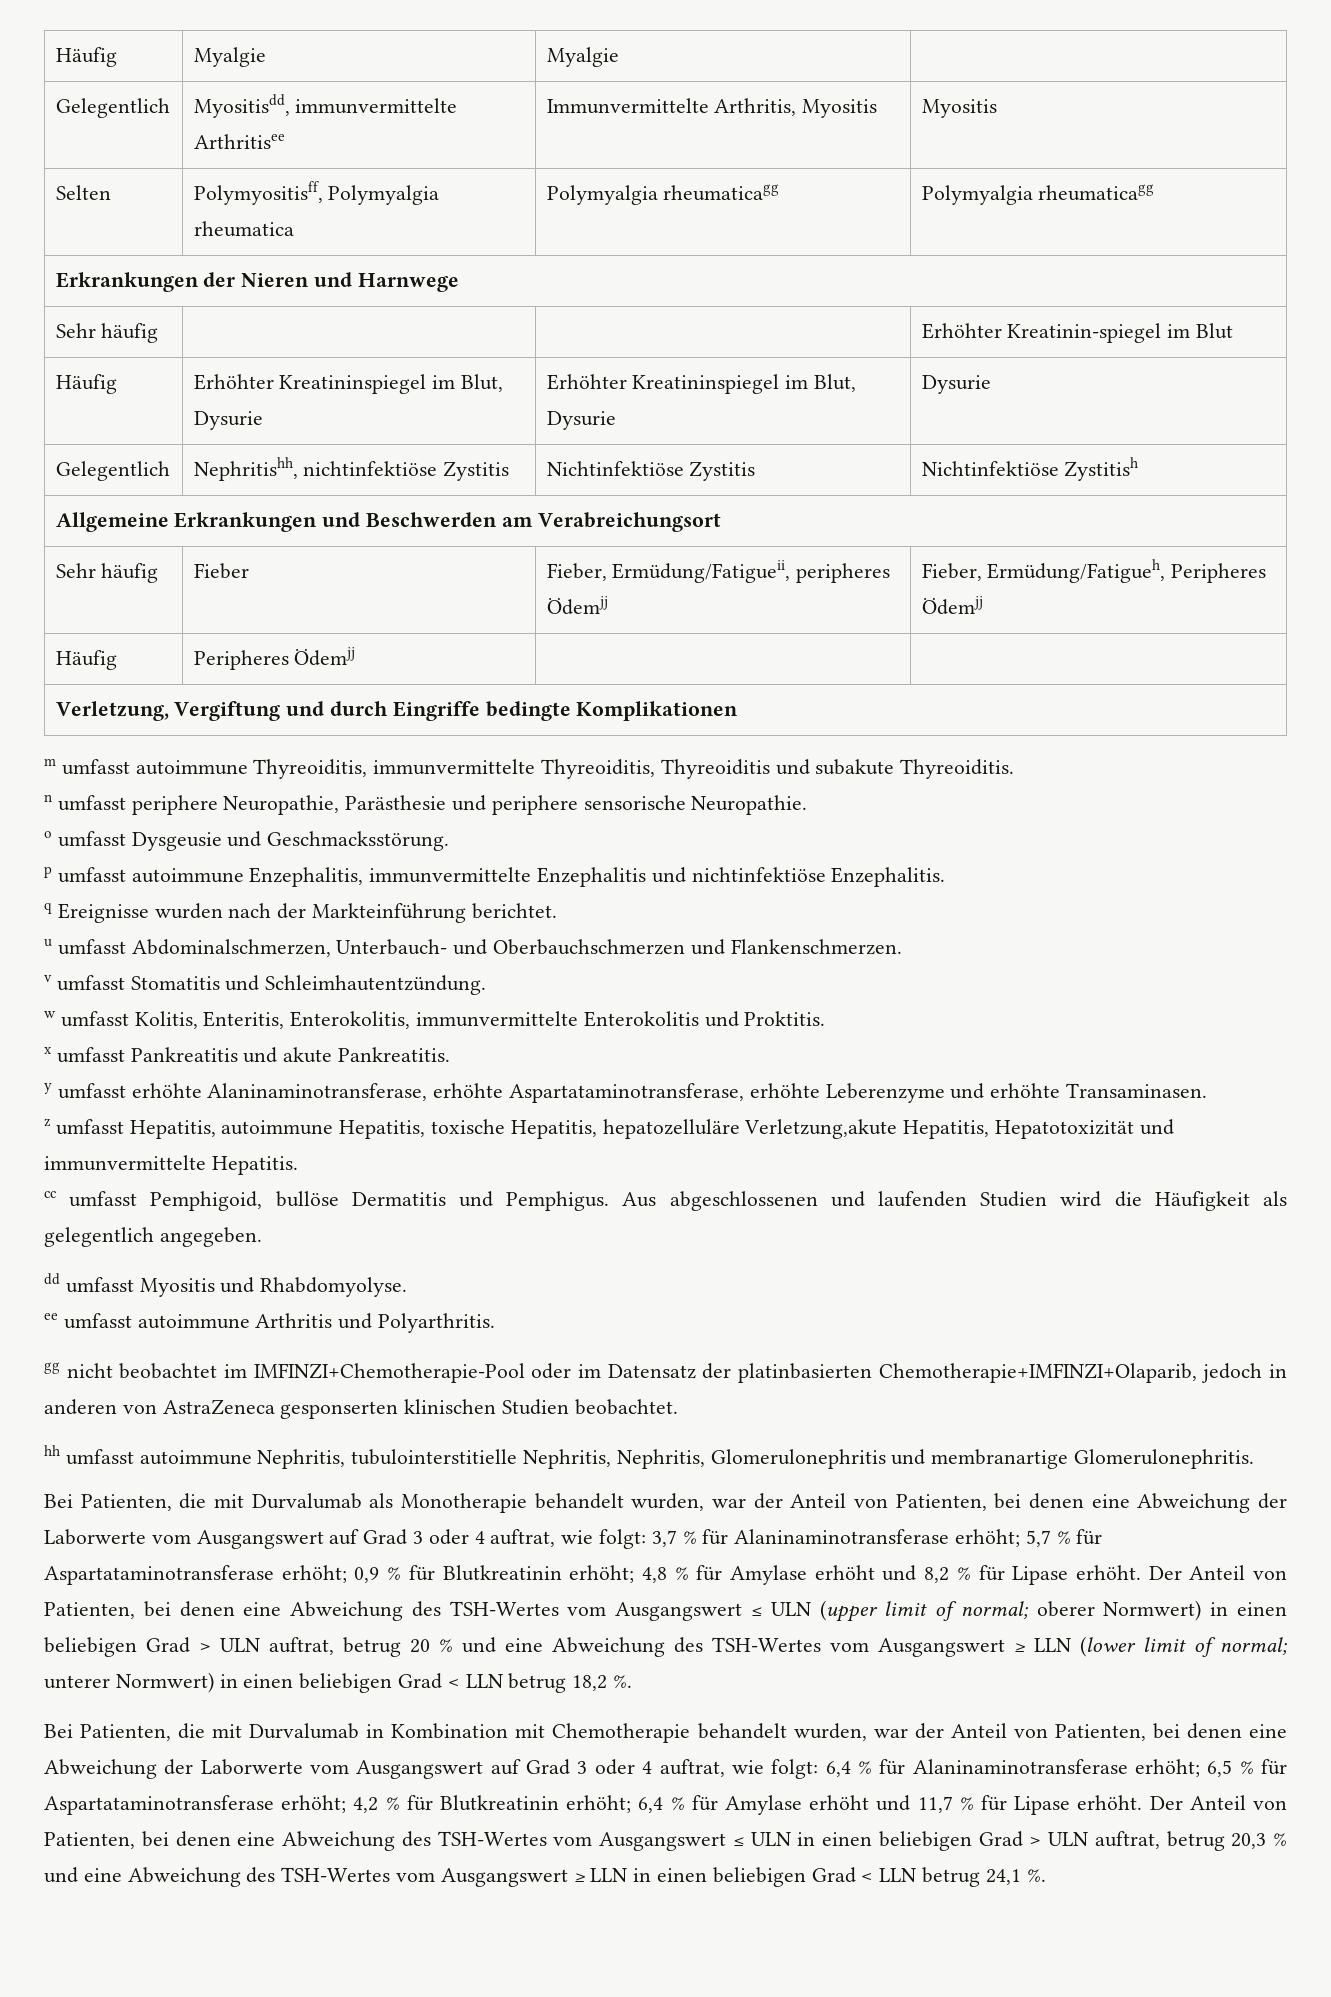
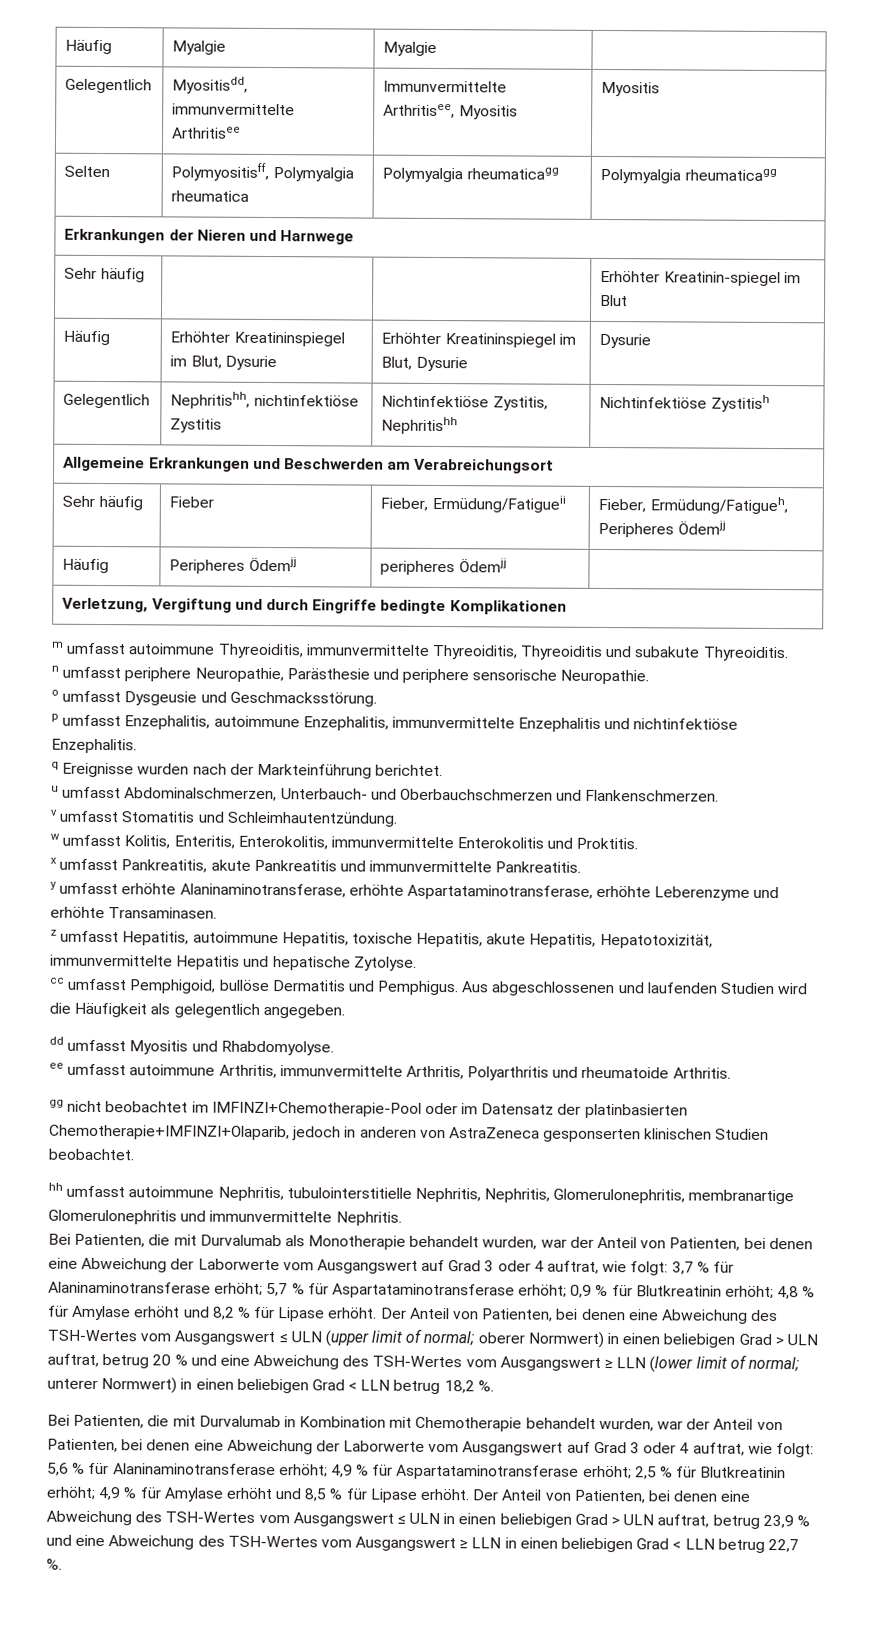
[714,98,797,116] Arthritis, -> [383,103,456,119] Arthritisee,
[689,461,756,481] Zystitis -> [492,396,548,411] [381,416,459,435] Zystitis, Nephritishh
[612,560,891,583] [546,596,608,615] Ermüdung/Fatigueii, peripheres Ödemjj -> [431,494,566,513] Ermüdung/Fatigueii
(356, 656) none -> [380,558,507,576] peripheres Ödemjj
(126, 875) none -> [124,715,211,730] Enzephalitis,
(125, 1055) none -> [121,859,251,873] Pankreatitis, akute
[283,1047,333,1063] akute -> [369,860,493,873] immunvermittelte
[602,1119,1174,1139] [44,1155,298,1175] hepatozelluläre Verletzung,akute Hepatitis, Hepatotoxizität und immunvermittelte Hepatitis. -> [486,933,713,949] [50,954,417,971] akute Hepatitis, Hepatotoxizität, immunvermittelte Hepatitis und hepatische Zytolyse.
[255,1313,496,1333] Arthritis und Polyarthritis. -> [218,1064,731,1081] Arthritis, immunvermittelte Arthritis, Polyarthritis und rheumatoide Arthritis.
[710,1449,1255,1469] Glomerulonephritis und membranartige Glomerulonephritis. -> [553,1188,795,1205] [48,1209,402,1226] Glomerulonephritis, membranartige Glomerulonephritis und immunvermittelte Nephritis.
[825,1759,1287,1777] [44,1795,953,1815] 6,4 % für Alaninaminotransferase erhöht; 6,5 % für Aspartataminotransferase erhöht; 4,2 % für Blutkreatinin erhöht; 6,4 % für Amylase erhöht und 11,7 -> [47,1462,787,1480] [46,1486,328,1502] 5,6 % für Alaninaminotransferase erhöht; 4,9 % für Aspartataminotransferase erhöht; 2,5 % für Blutkreatinin erhöht; 4,9 % für Amylase erhöht und 8,5
[1231,1833,1267,1849] 20,3 -> [762,1514,794,1529] 23,9
[985,1869,1021,1885] 24,1 -> [767,1538,799,1553] 22,7

